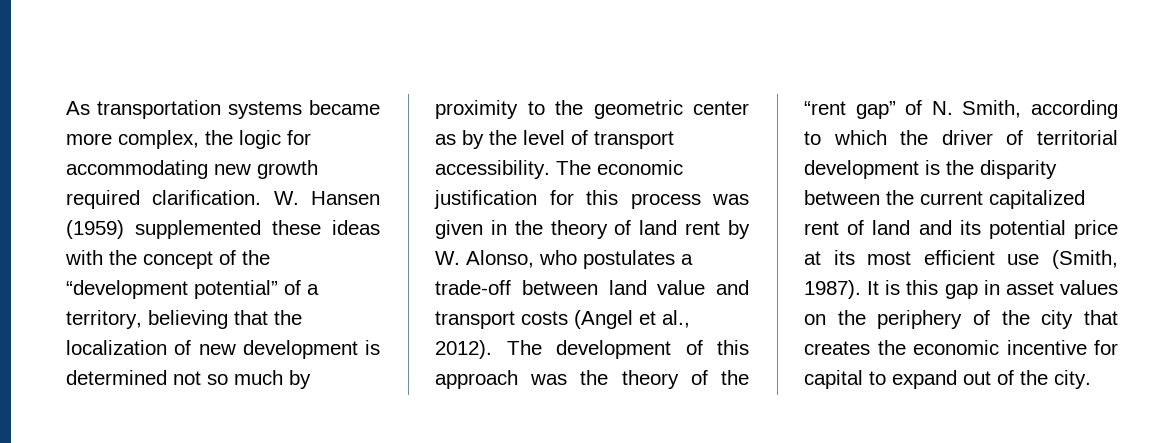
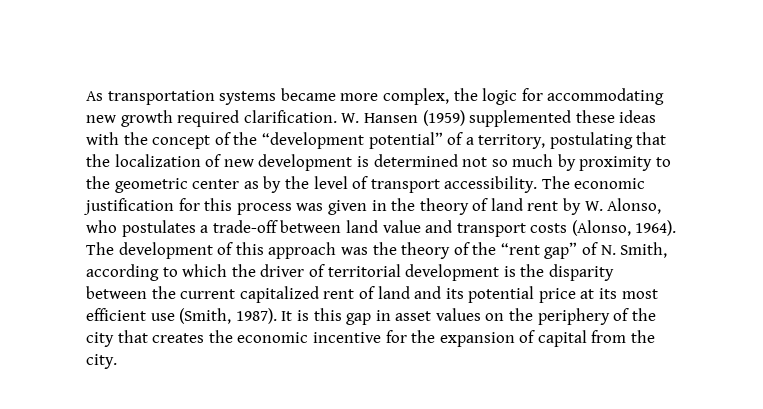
[148,310,228,329] believing -> [549,132,633,149] postulating
[574,310,690,329] [435,340,492,359] (Angel et al., 2012). -> [571,220,677,236] (Alonso, 1964).
[804,370,1014,389] capital to expand out of -> [411,330,627,347] the expansion of capital from

